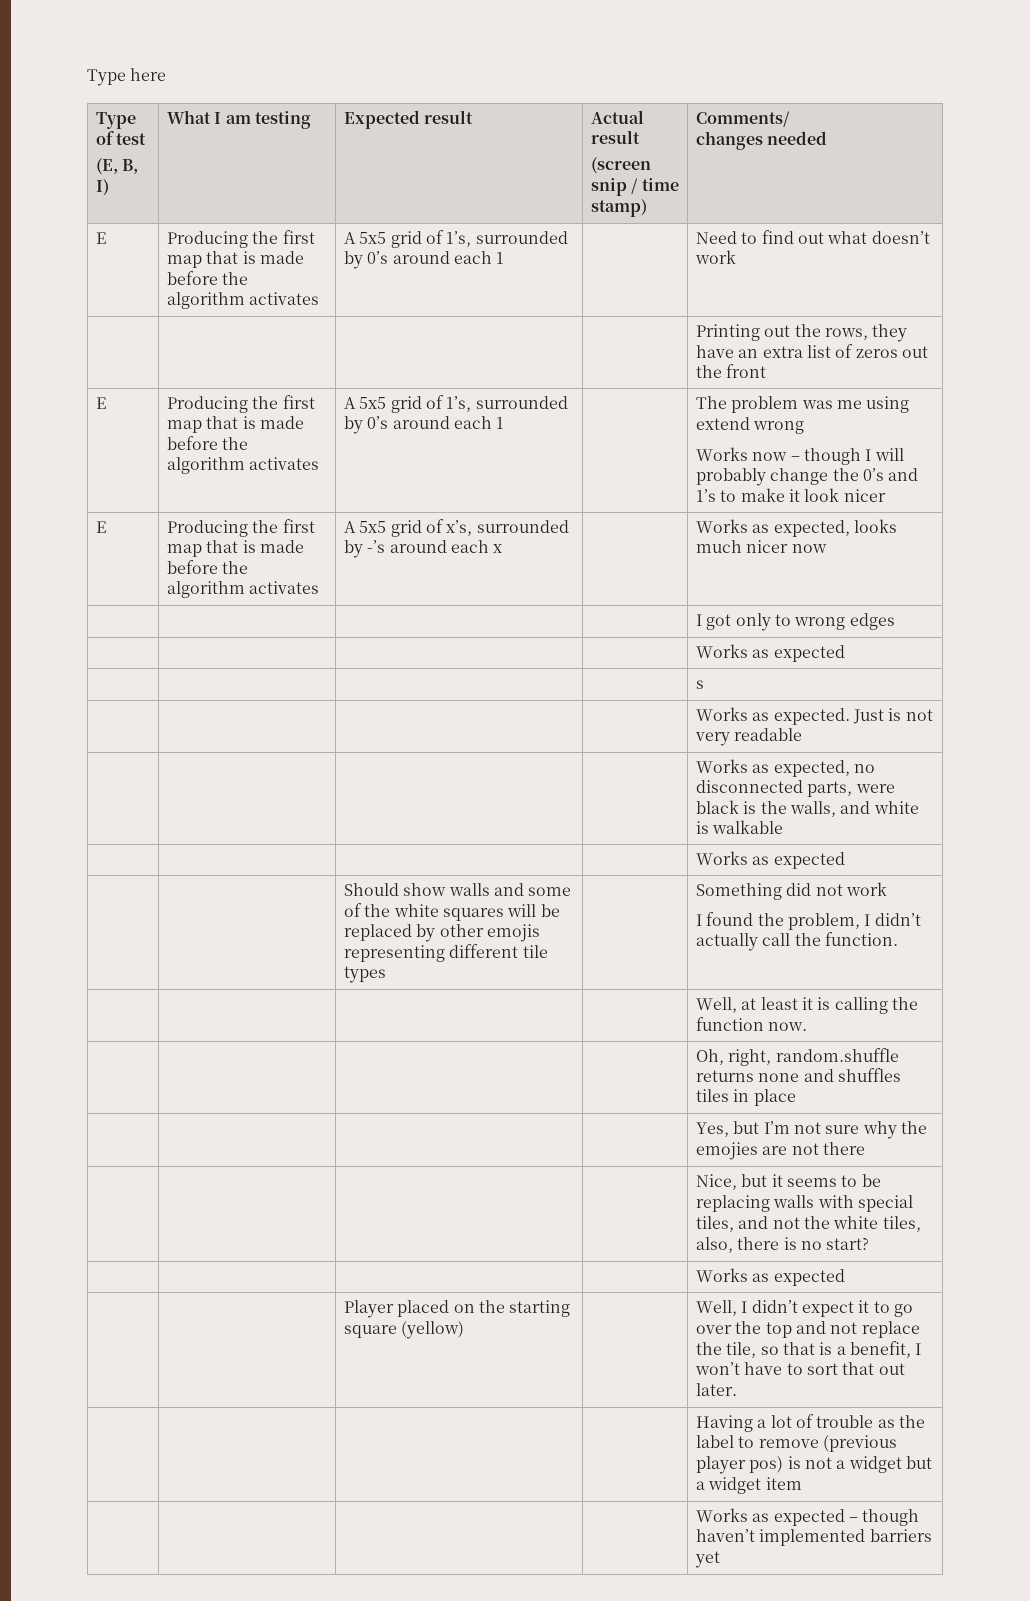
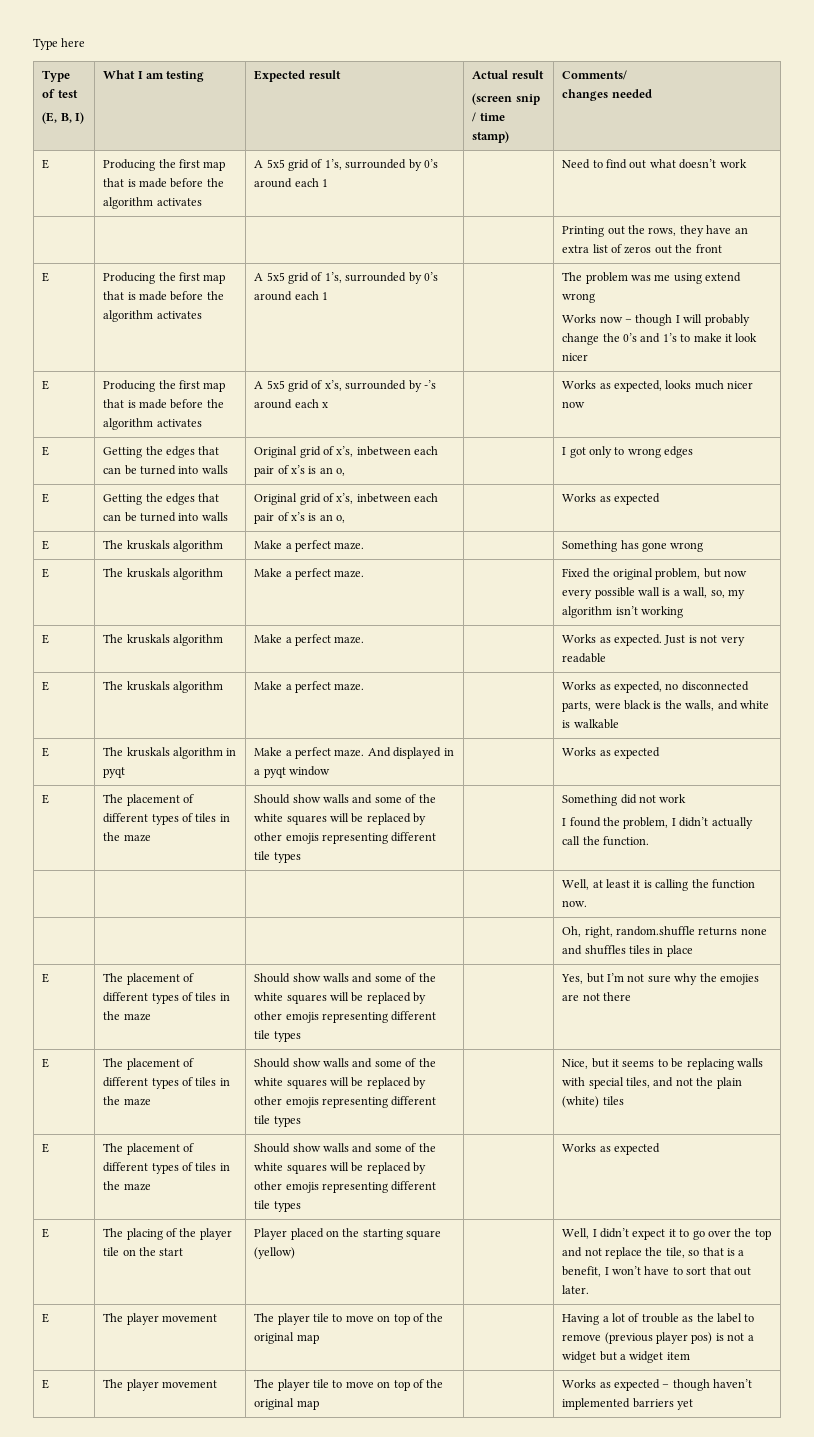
(827, 548) | | -> [42,446,50,456] [103,446,220,458] [103,465,228,475] [254,446,439,458] [254,465,346,477] E | Getting the edges that can be turned into walls | Original grid of x’s, inbetween each pair of x’s is an o,
[695,644,845,662] [695,680,704,689] | | | | Works as expected // | | | | s // | | -> [42,493,50,503] [103,493,220,505] [103,512,228,522] [254,493,439,505] [254,512,346,524] [562,493,661,505] [42,540,50,550] [103,540,224,552] [254,540,365,552] [562,540,704,552] [42,568,50,578] [103,568,224,580] [254,568,365,580] [562,568,748,580] [562,587,745,599] [562,606,684,618] [42,634,50,644] [103,634,224,646] [254,634,365,646] E | Getting the edges that can be turned into walls | Original grid of x’s, inbetween each pair of x’s is an o, | | Works as expected // E | The kruskals algorithm | Make a perfect maze. | | Something has gone wrong // E | The kruskals algorithm | Make a perfect maze. | | Fixed the original problem, but now every possible wall is a wall, so, my algorithm isn’t working // E | The kruskals algorithm | Make a perfect maze.
(803, 734) | | -> [42,681,50,691] [103,681,224,693] [254,681,365,693] E | The kruskals algorithm | Make a perfect maze.
[695,851,845,869] | | | | Works as expected // | -> [42,747,50,757] [103,747,237,759] [103,767,126,778] [254,747,454,759] [254,766,331,778] [562,747,661,759] [42,794,50,804] [103,794,195,806] [103,813,230,825] [103,832,151,842] E | The kruskals algorithm in pyqt | Make a perfect maze. And displayed in a pyqt window | | Works as expected // E | The placement of different types of tiles in the maze
(796, 1097) | | -> [42,973,50,983] [103,973,195,985] [103,992,230,1004] [103,1011,151,1021] [254,973,436,983] [254,992,427,1004] [254,1011,437,1023] [254,1030,301,1042] E | The placement of different types of tiles in the maze | Should show walls and some of the white squares will be replaced by other emojis representing different tile types
(865, 1148) | | -> [42,1058,50,1068] [103,1058,195,1070] [103,1077,230,1089] [103,1096,151,1106] [254,1058,436,1068] [254,1077,427,1089] [254,1096,437,1108] [254,1115,301,1127] E | The placement of different types of tiles in the maze | Should show walls and some of the white squares will be replaced by other emojis representing different tile types
[833,1216,921,1232] [695,1237,870,1253] [695,1268,845,1286] white tiles, also, there is no start? // | | | | Works as expected // | -> [716,1077,742,1089] [562,1096,624,1108] [42,1143,50,1153] [103,1143,195,1155] [103,1162,230,1174] [103,1181,151,1191] [254,1143,436,1153] [254,1162,427,1174] [254,1181,437,1193] [254,1200,301,1212] [562,1143,661,1155] [42,1228,50,1238] [103,1228,232,1240] [103,1247,184,1256] plain (white) tiles // E | The placement of different types of tiles in the maze | Should show walls and some of the white squares will be replaced by other emojis representing different tile types | | Works as expected // E | The placing of the player tile on the start
(737, 1389) | | -> [42,1313,50,1323] [103,1313,218,1325] [254,1313,444,1325] [254,1332,319,1344] E | The player movement | The player tile to move on top of the original map
(802, 1483) | | -> [42,1379,50,1389] [103,1379,218,1391] [254,1379,444,1391] [254,1398,319,1410] E | The player movement | The player tile to move on top of the original map

